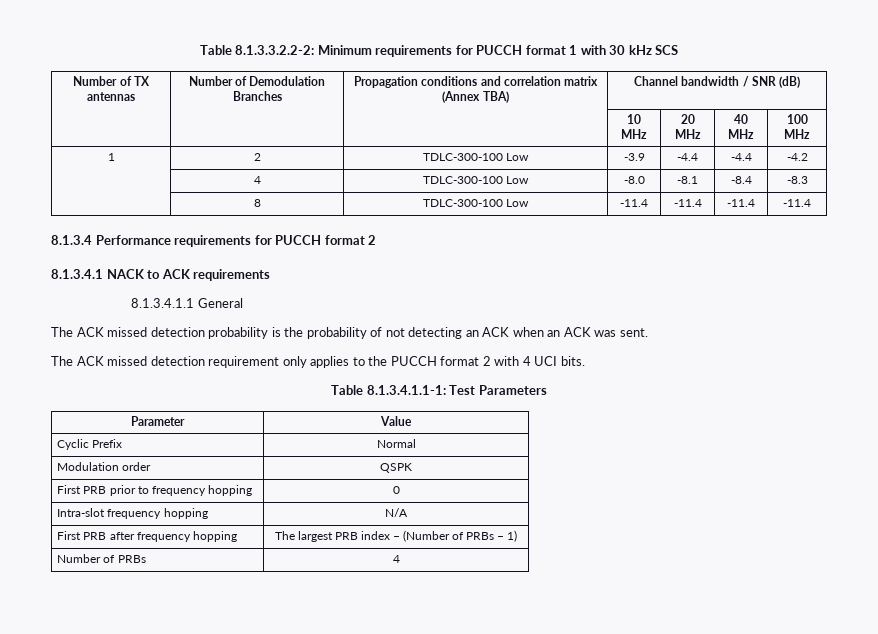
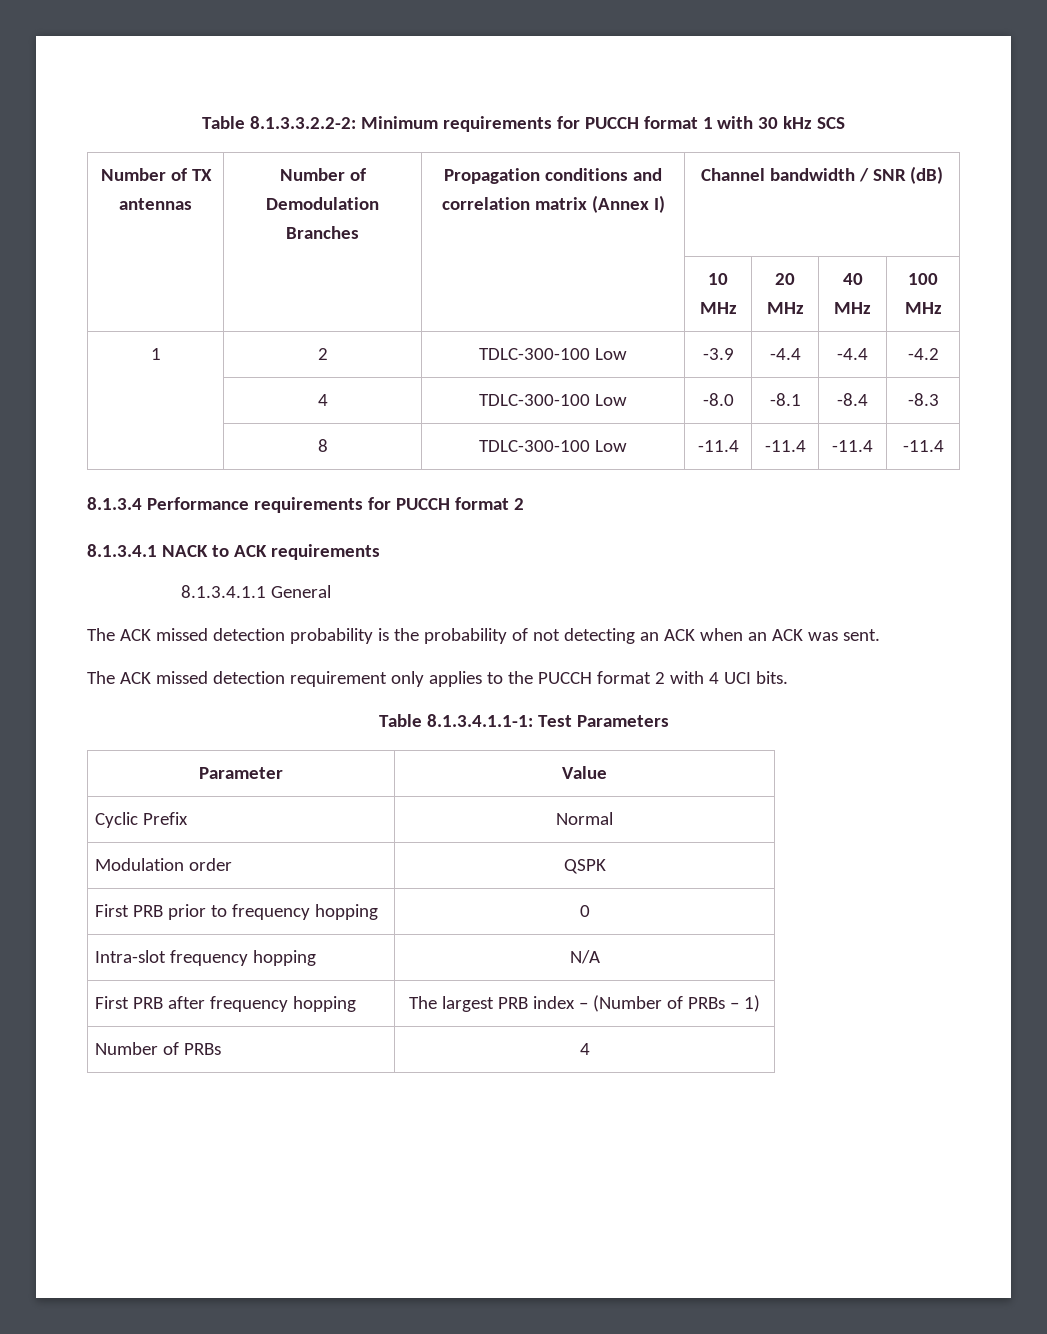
[482,91,509,103] TBA) -> [653,195,665,213] I)

